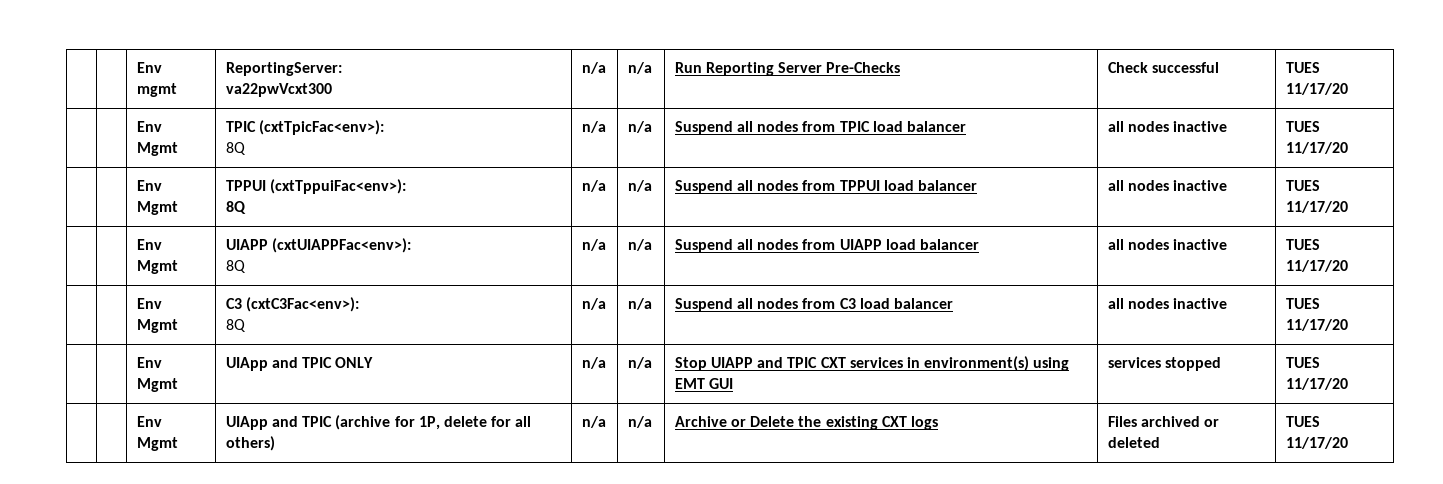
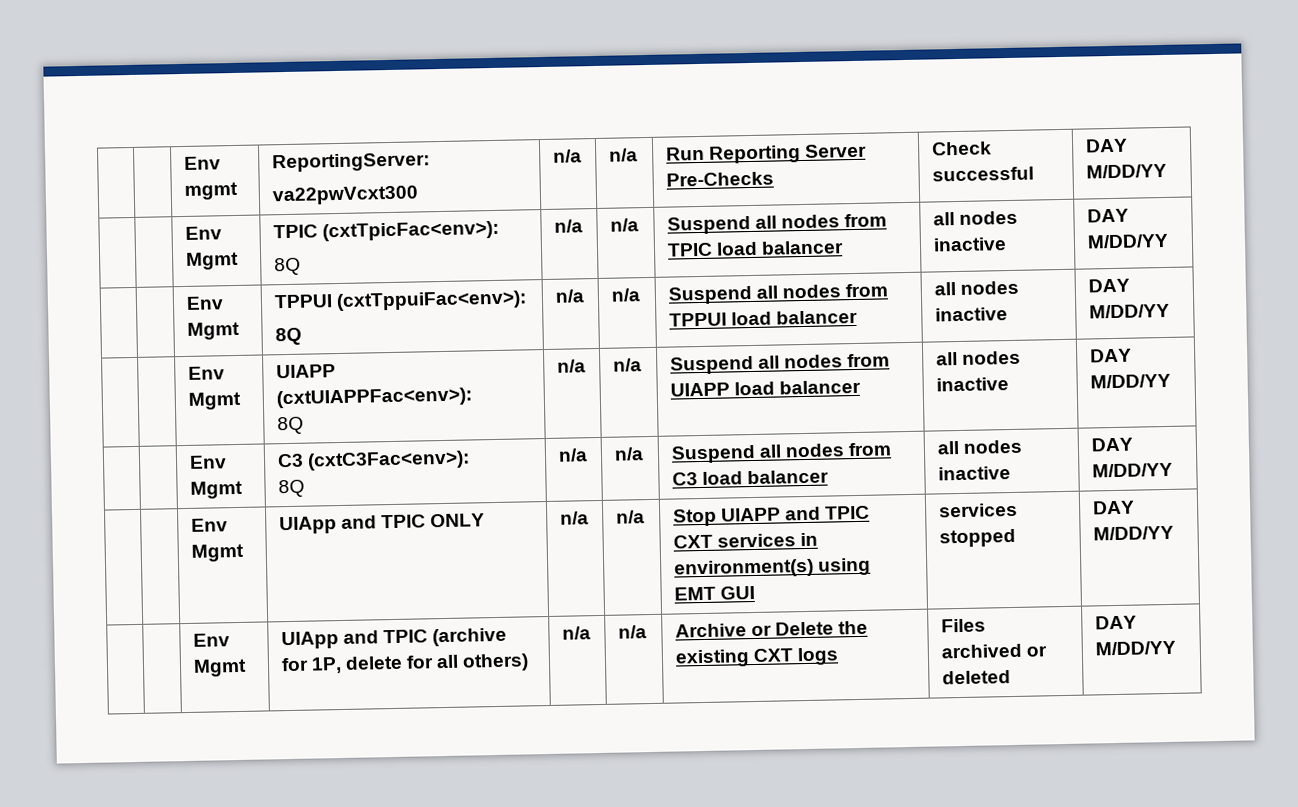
[1285,62,1320,73] [1285,83,1348,95] TUES 11/17/20 -> [1084,138,1128,153] [1085,163,1167,179] DAY M/DD/YY
[1285,121,1320,132] [1285,142,1348,154] TUES 11/17/20 -> [1086,208,1129,223] [1086,233,1169,249] DAY M/DD/YY
[1285,180,1320,191] [1285,201,1348,213] TUES 11/17/20 -> [1087,278,1130,293] [1088,303,1170,319] DAY M/DD/YY
[1285,239,1320,250] [1285,260,1348,272] TUES 11/17/20 -> [1089,348,1132,363] [1089,373,1171,389] DAY M/DD/YY
[1285,298,1320,309] [1285,319,1348,331] TUES 11/17/20 -> [1090,437,1134,452] [1091,462,1173,478] DAY M/DD/YY
[1285,357,1320,368] [1285,378,1348,390] TUES 11/17/20 -> [1091,500,1135,515] [1092,525,1174,541] DAY M/DD/YY
[1285,416,1320,427] [1285,437,1348,449] TUES 11/17/20 -> [1094,615,1137,630] [1094,640,1176,656] DAY M/DD/YY

